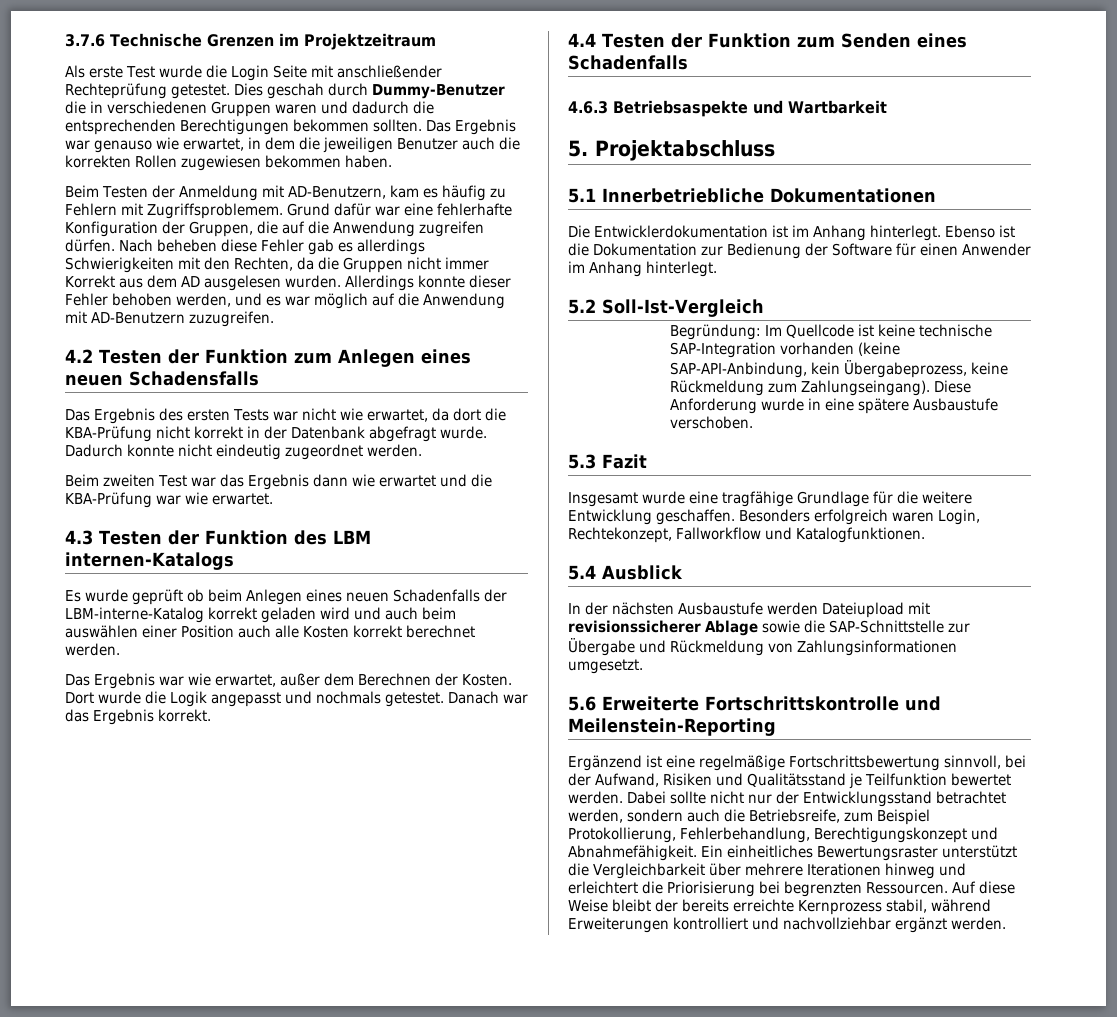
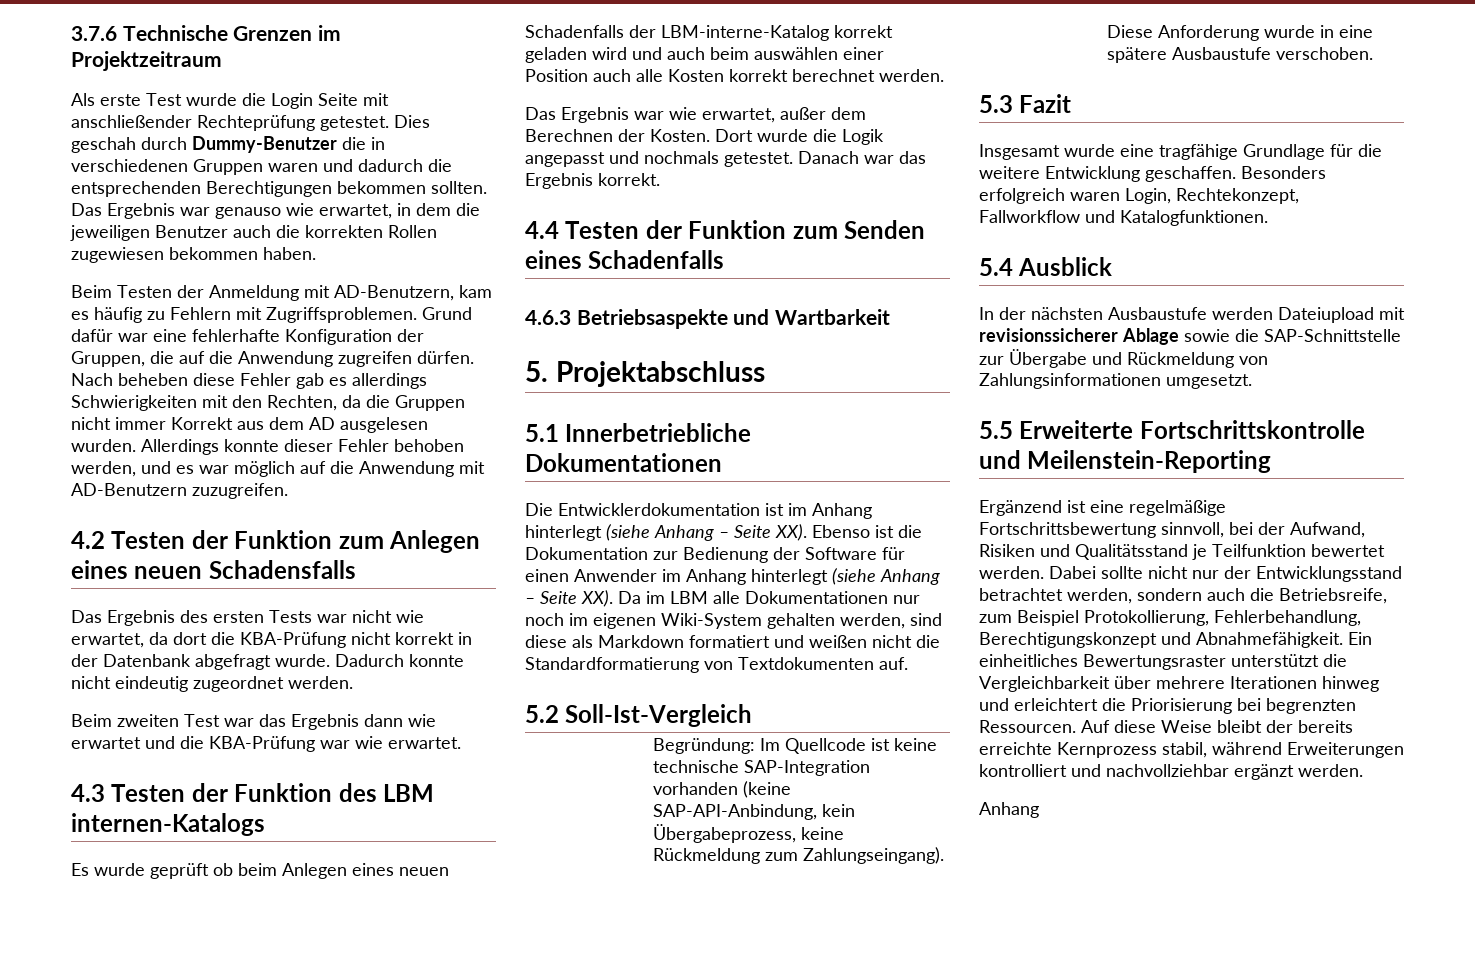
[147,203,283,219] Zugriffsproblemem. -> [266,307,417,323] Zugriffsproblemen.
[870,225,941,241] hinterlegt. -> [525,524,807,541] hinterlegt (siehe Anhang – Seite XX).
[646,261,717,277] hinterlegt. -> [751,568,940,585] [525,590,920,607] [525,613,942,629] [525,635,940,648] [525,657,908,673] hinterlegt (siehe Anhang – Seite XX). Da im LBM alle Dokumentationen nur noch im eigenen Wiki-System gehalten werden, sind diese als Markdown formatiert und weißen nicht die Standardformatierung von Textdokumenten auf.
[568,696,596,711] 5.6 -> [979,421,1013,439] 5.5
(1006, 923) none -> [979,802,1039,818] // Anhang

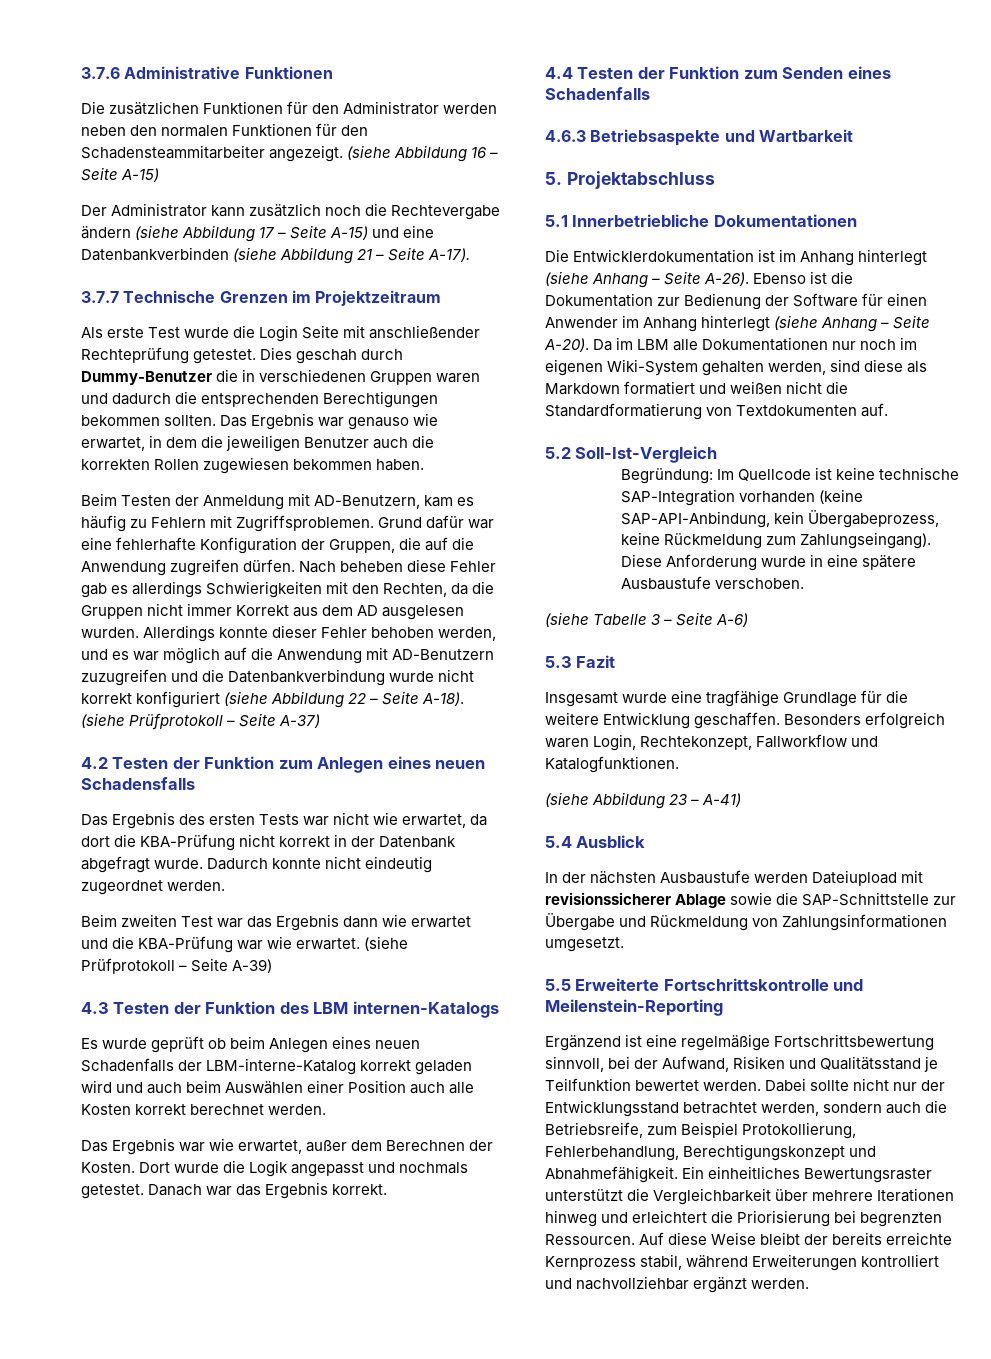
(117, 33) none -> [124,66,333,79] [81,101,498,115] [81,123,369,137] [81,145,499,162] [81,167,160,182] [81,203,501,220] [81,225,435,242] [81,247,471,264] [81,291,119,303] Administrative Funktionen // Die zusätzlichen Funktionen für den Administrator werden neben den normalen Funktionen für den Schadensteammitarbeiter angezeigt. (siehe Abbildung 16 – Seite A-15) // Der Administrator kann zusätzlich noch die Rechtevergabe ändern (siehe Abbildung 17 – Seite A-15) und eine Datenbankverbinden (siehe Abbildung 21 – Seite A-17). // 3.7.7
[192,483,288,499] zuzugreifen. -> [81,669,475,686] [81,691,465,708] [81,713,321,730] zuzugreifen und die Datenbankverbindung wurde nicht korrekt konfiguriert (siehe Abbildung 22 – Seite A-18). (siehe Prüfprotokoll – Seite A-37)
(461, 743) none -> [364,936,409,951] [81,958,273,974] (siehe Prüfprotokoll – Seite A-39)
[754,47,838,60] auswählen -> [225,1081,304,1094] Auswählen
[775,524,807,541] XX). -> [704,272,750,286] A-26).
[581,590,613,607] XX). -> [544,338,589,352] A-20).
(1373, 53) none -> [545,612,749,627] // (siehe Tabelle 3 – Seite A-6)
(1268, 218) none -> [545,792,742,809] // (siehe Abbildung 23 – A-41)
[979,802,1039,818] // Anhang -> (810, 1283) none

